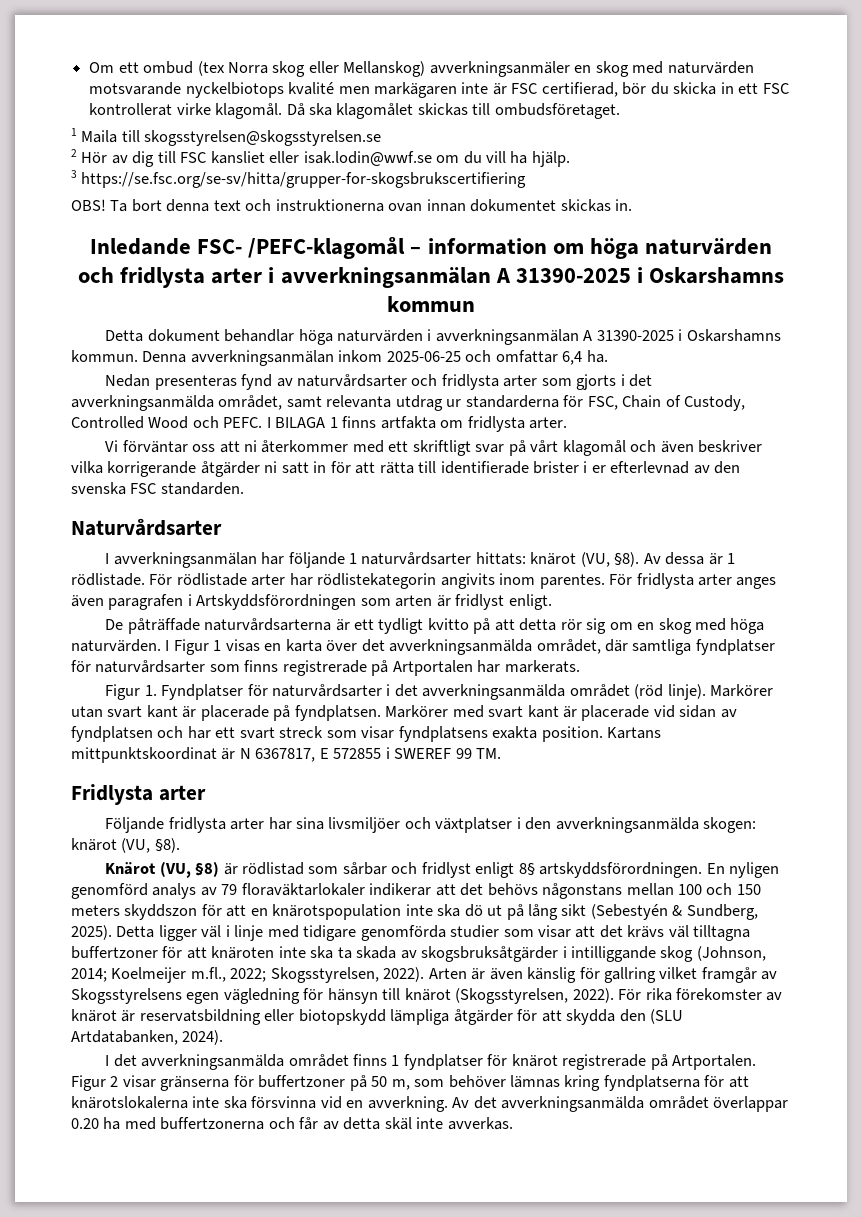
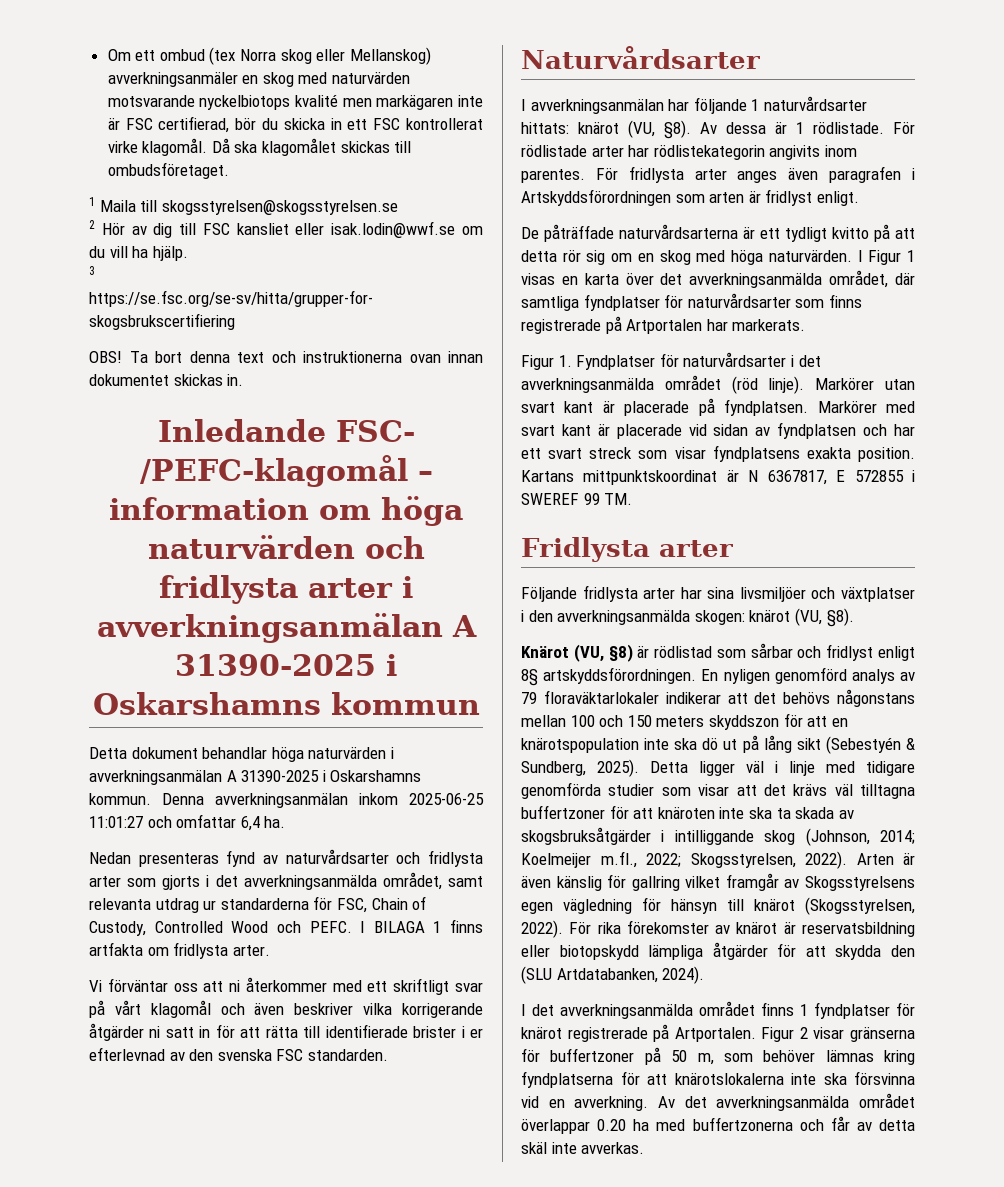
(461, 356) none -> [89,816,143,828] 11:01:27

